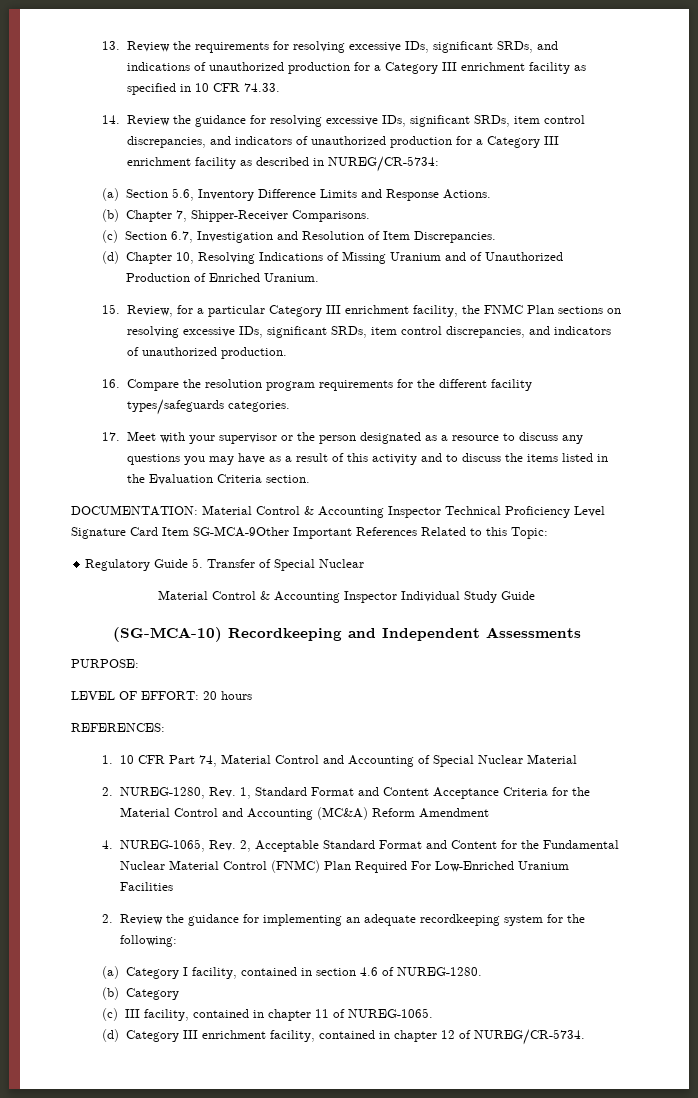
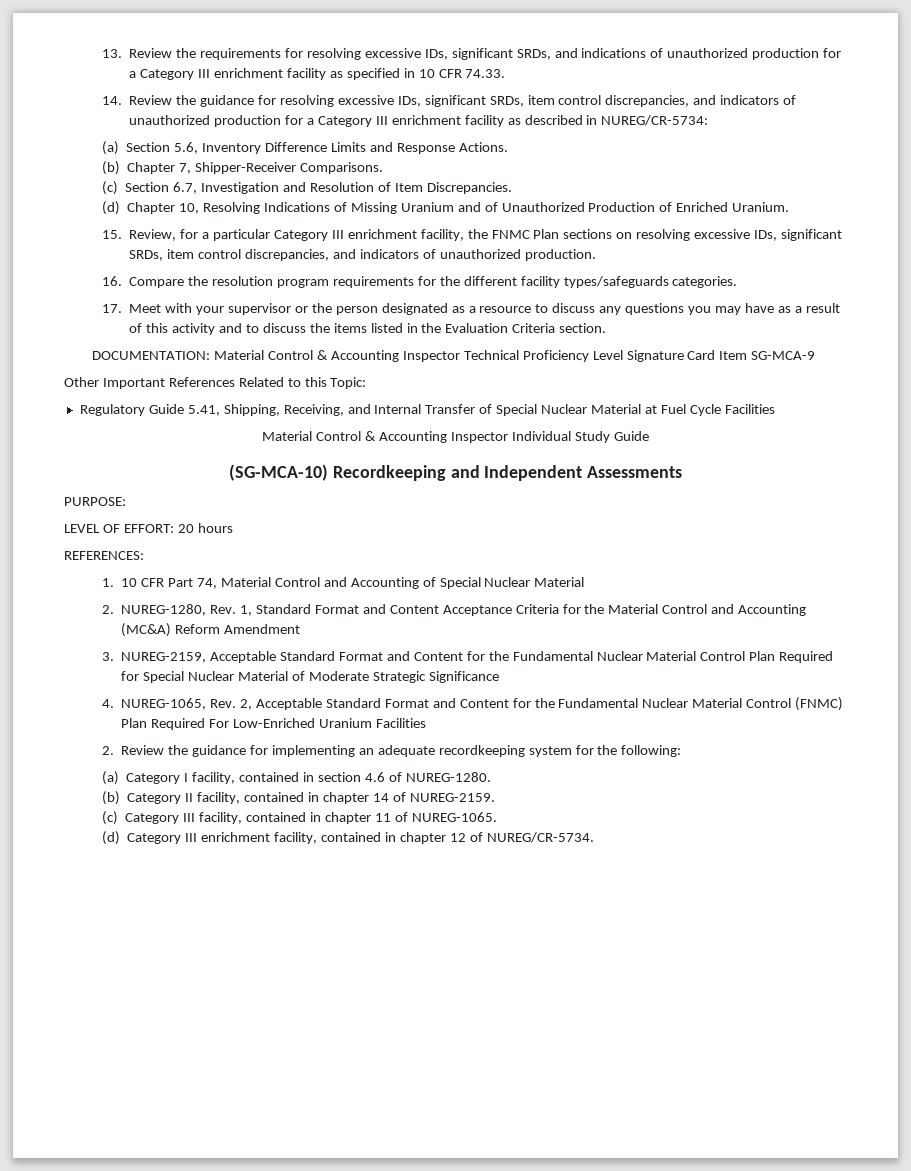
[193,526,289,537] SG-MCA-9Other -> [751,351,816,360] [64,377,99,387] SG-MCA-9 // Other
[192,558,204,568] 5. -> [187,404,422,416] 5.41, Shipping, Receiving, and Internal
(365, 563) none -> [591,404,775,416] Material at Fuel Cycle Facilities
(489, 813) none -> [102,651,834,663] [121,671,499,683] // 3. NUREG-2159, Acceptable Standard Format and Content for the Fundamental Nuclear Material Control Plan Required for Special Nuclear Material of Moderate Strategic Significance
[102,1008,119,1021] // (c) -> [185,792,495,804] [102,811,180,825] II facility, contained in chapter 14 of NUREG-2159. // (c) Category

